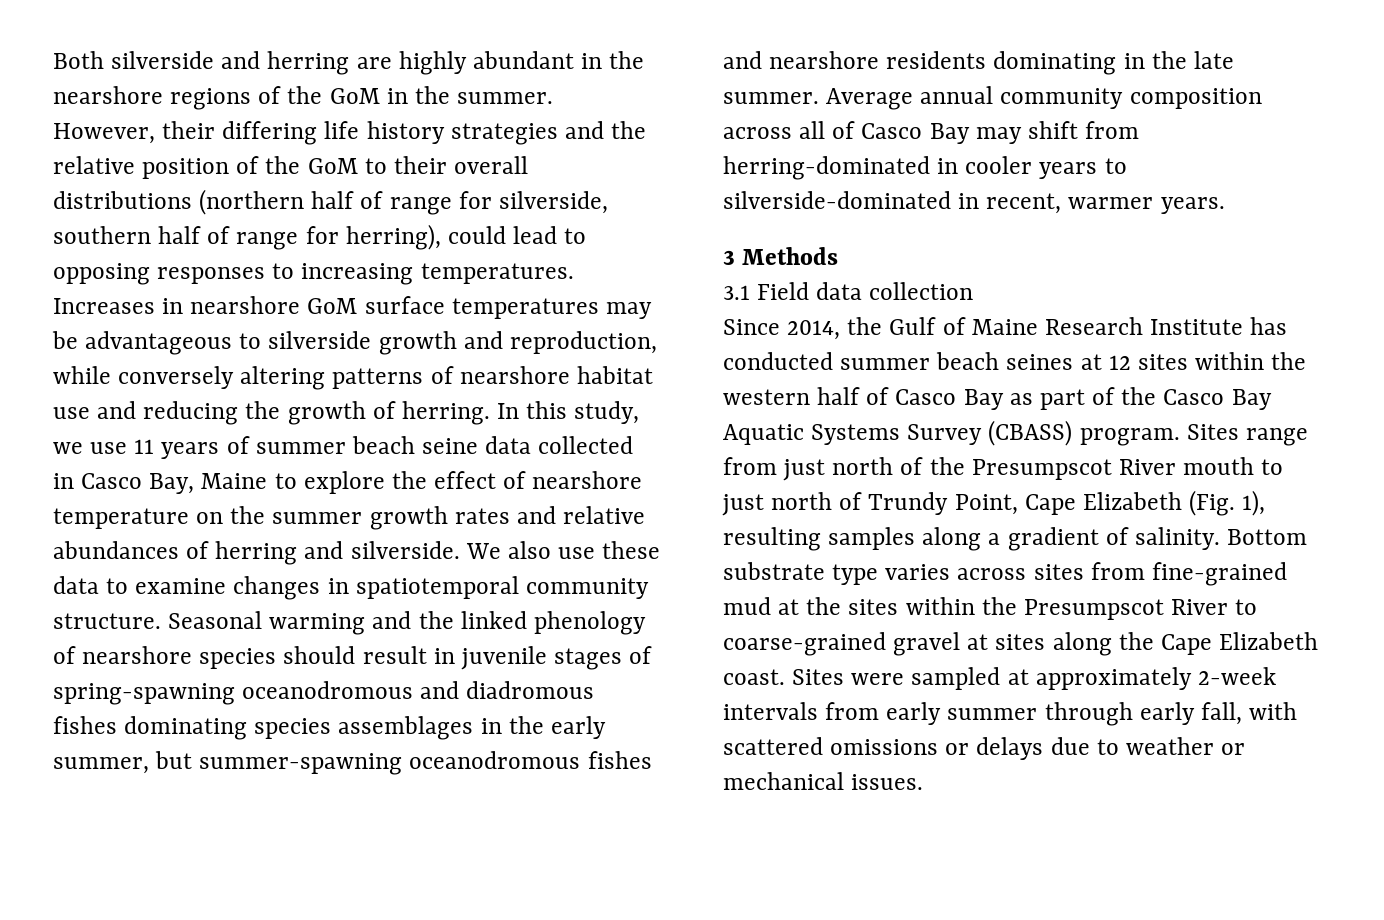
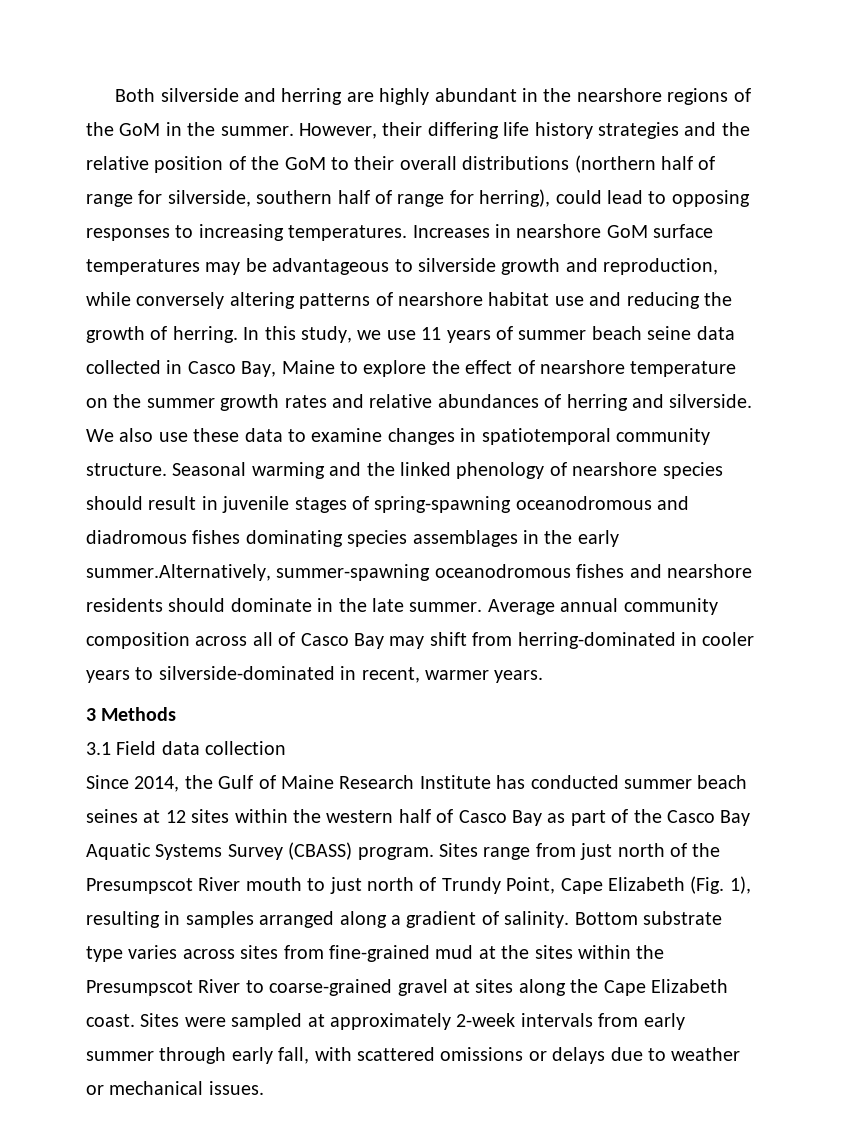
[53,751,193,774] summer, but -> [86,564,271,581] summer.Alternatively,
[993,51,1117,75] dominating -> [168,598,312,612] should dominate
[828,527,916,550] samples -> [164,911,335,928] in samples arranged

